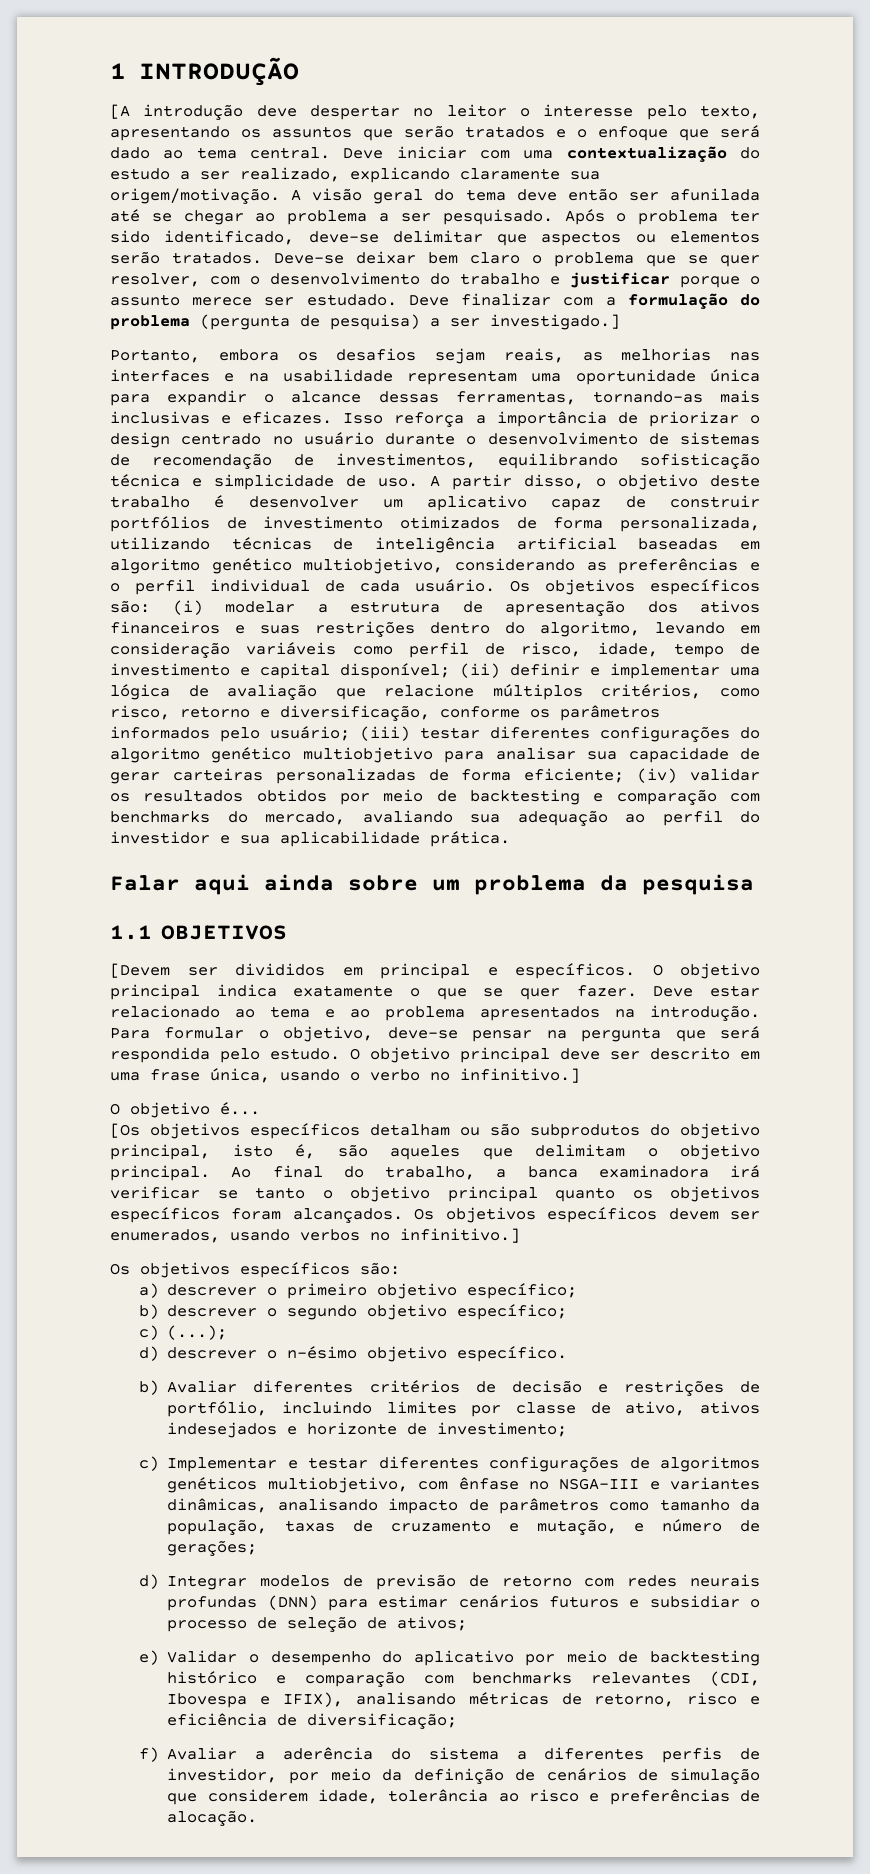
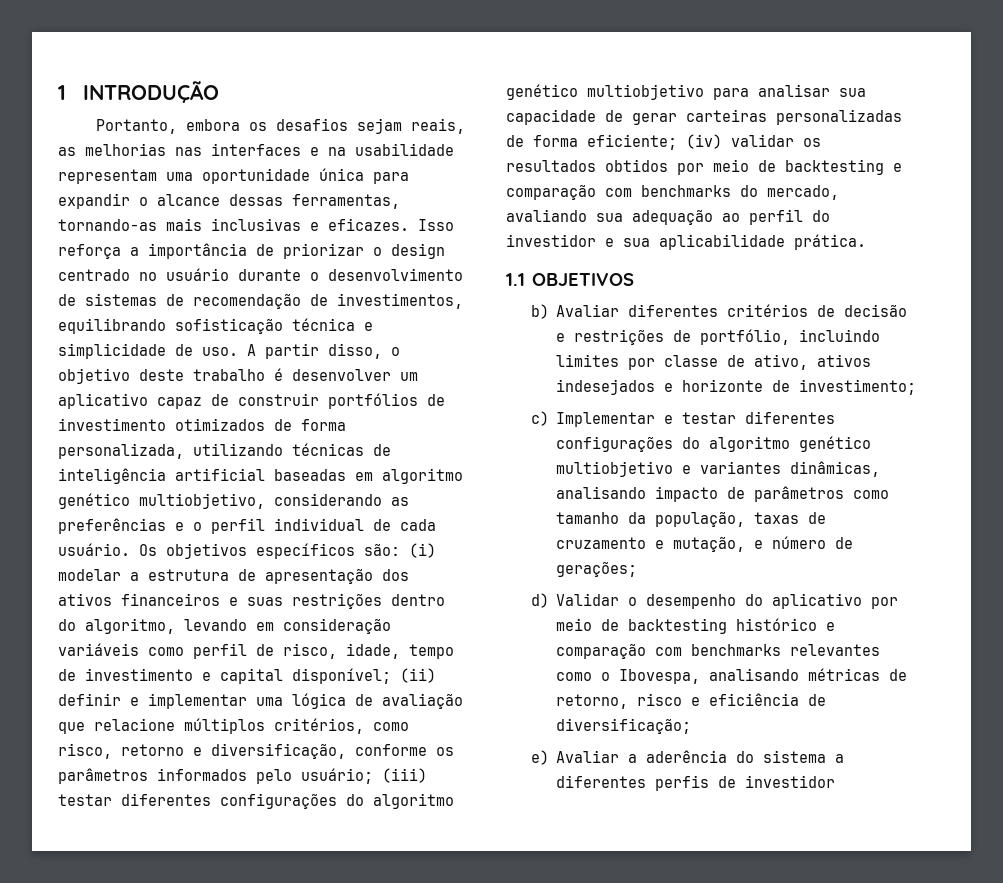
[110,104,760,120] [110,125,760,141] [110,146,760,162] [110,167,600,183] [110,188,760,204] [110,209,760,225] [110,230,760,246] [110,251,760,267] [110,272,760,288] [110,293,760,309] [110,314,620,330] // [A introdução deve despertar no leitor o interesse pelo texto, apresentando os assuntos que serão tratados e o enfoque que será dado ao tema central. Deve iniciar com uma contextualização do estudo a ser realizado, explicando claramente sua origem/motivação. A visão geral do tema deve então ser afunilada até se chegar ao problema a ser pesquisado. Após o problema ter sido identificado, deve-se delimitar que aspectos ou elementos serão tratados. Deve-se deixar bem claro o problema que se quer resolver, com o desenvolvimento do trabalho e justificar porque o assunto merece ser estudado. Deve finalizar com a formulação do problema (pergunta de pesquisa) a ser investigado.] -> (219, 92) none
[110,874,754,895] [110,925,287,940] [110,963,760,979] [110,984,760,1000] [110,1005,760,1021] [110,1026,761,1042] [110,1047,760,1063] [110,1068,580,1083] [110,1102,260,1118] [110,1123,760,1139] [110,1144,760,1160] [110,1165,760,1181] [110,1186,760,1202] [110,1207,761,1223] [110,1228,520,1243] [110,1262,400,1278] [138,1283,578,1299] [138,1304,568,1320] [138,1325,228,1340] [138,1346,568,1362] Falar aqui ainda sobre um problema da pesquisa // 1.1 OBJETIVOS // [Devem ser divididos em principal e específicos. O objetivo principal indica exatamente o que se quer fazer. Deve estar relacionado ao tema e ao problema apresentados na introdução. Para formular o objetivo, deve-se pensar na pergunta que será respondida pelo estudo. O objetivo principal deve ser descrito em uma frase única, usando o verbo no infinitivo.] // O objetivo é... // [Os objetivos específicos detalham ou são subprodutos do objetivo principal, isto é, são aqueles que delimitam o objetivo principal. Ao final do trabalho, a banca examinadora irá verificar se tanto o objetivo principal quanto os objetivos específicos foram alcançados. Os objetivos específicos devem ser enumerados, usando verbos no infinitivo.] // Os objetivos específicos são: // a) descrever o primeiro objetivo específico; // b) descrever o segundo objetivo específico; // c) (...); // d) descrever o n-ésimo objetivo específico. -> [506,273,635,286] 1.1 OBJETIVOS
[629,1456,760,1472] [167,1477,640,1493] de algoritmos genéticos multiobjetivo, com ênfase no NSGA-III -> [681,436,871,452] [555,461,673,477] do algoritmo genético multiobjetivo
[167,1574,760,1590] [167,1595,760,1611] [167,1616,468,1632] [138,1650,159,1665] Integrar modelos de previsão de retorno com redes neurais profundas (DNN) para estimar cenários futuros e subsidiar o processo de seleção de ativos; // e) -> (549, 600) none
[710,1671,760,1686] [167,1692,344,1708] (CDI, Ibovespa e IFIX), -> [555,669,700,684] como o Ibovespa,
[138,1747,159,1762] f) -> [530,750,549,765] e)
[167,1768,760,1784] [167,1789,760,1805] [167,1810,258,1826] investidor, por meio da definição de cenários de simulação que considerem idade, tolerância ao risco e preferências de alocação. -> [744,775,835,788] investidor

